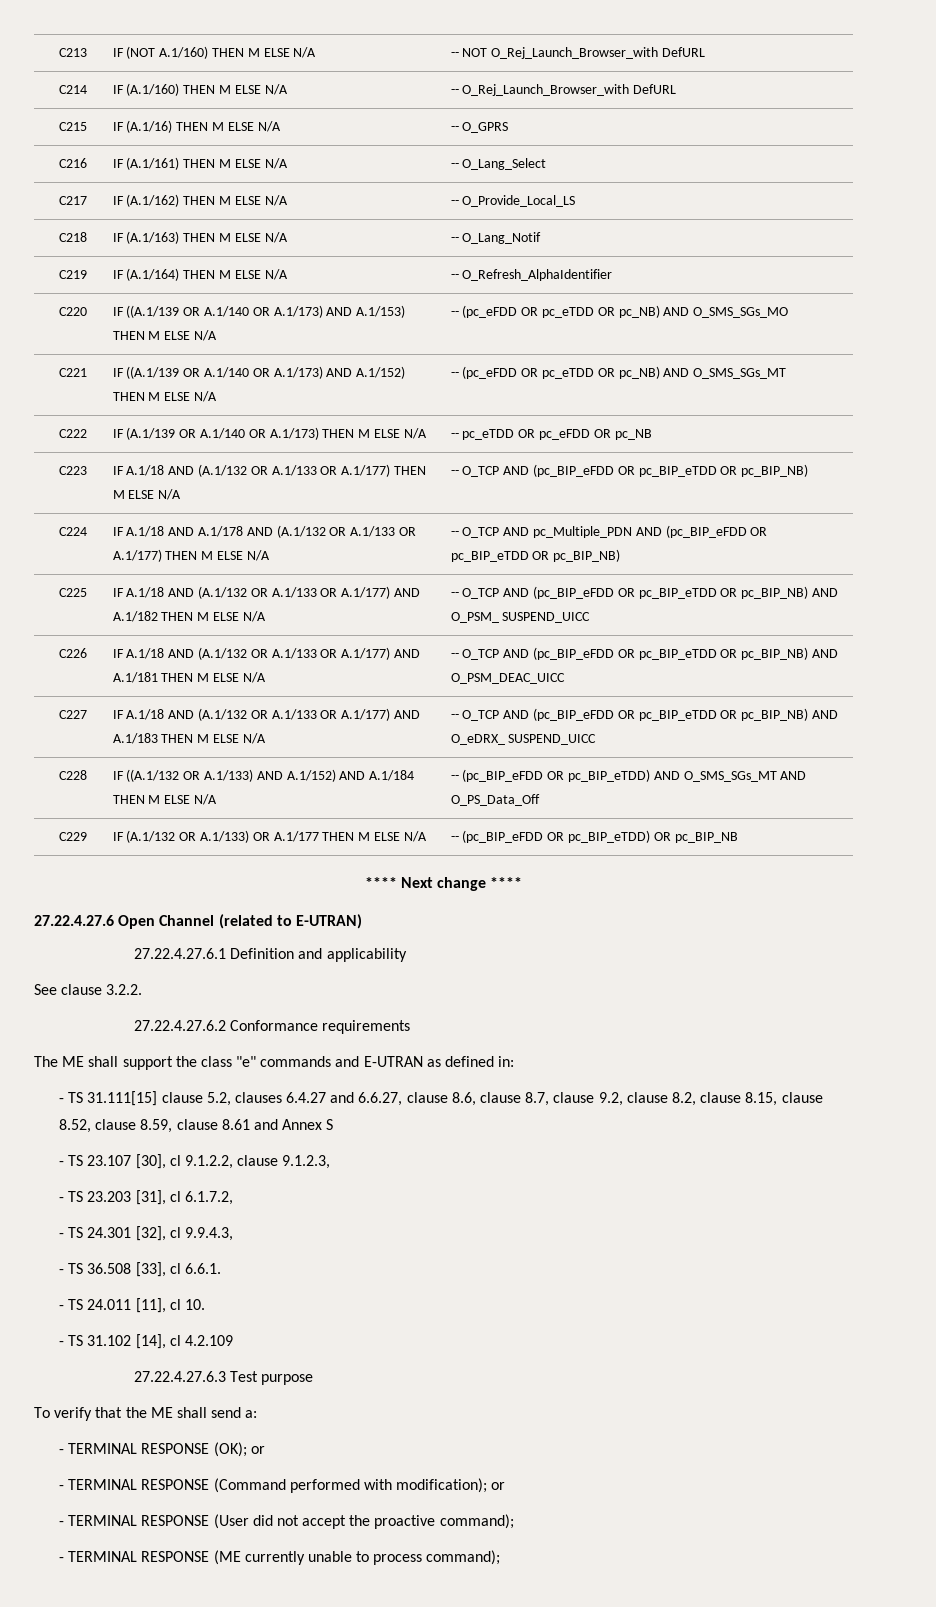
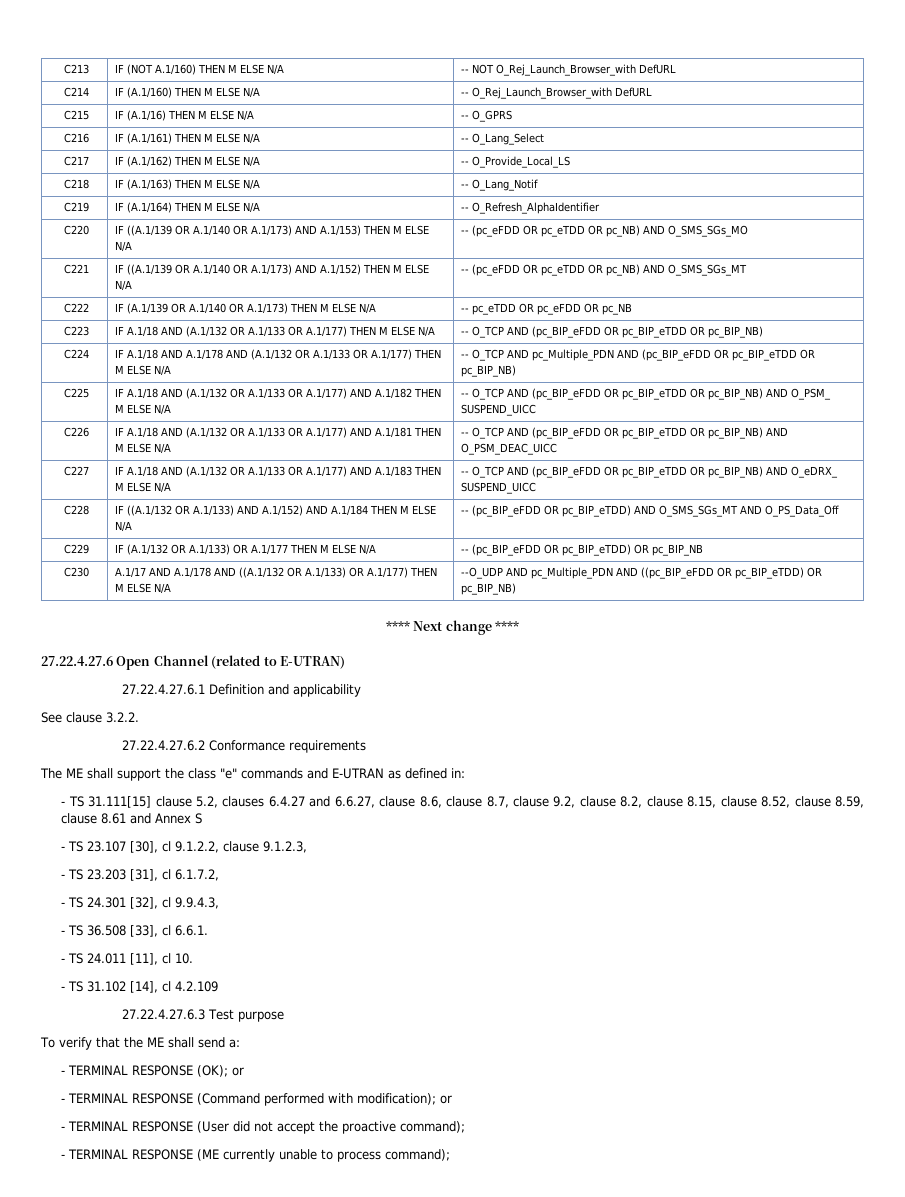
(738, 837) none -> [64,567,90,577] [115,567,438,578] [115,583,172,594] [461,567,823,579] [461,583,517,595] // C230 | A.1/17 AND A.1/178 AND ((A.1/132 OR A.1/133) OR A.1/177) THEN M ELSE N/A | --O_UDP AND pc_Multiple_PDN AND ((pc_BIP_eFDD OR pc_BIP_eTDD) OR pc_BIP_NB)

